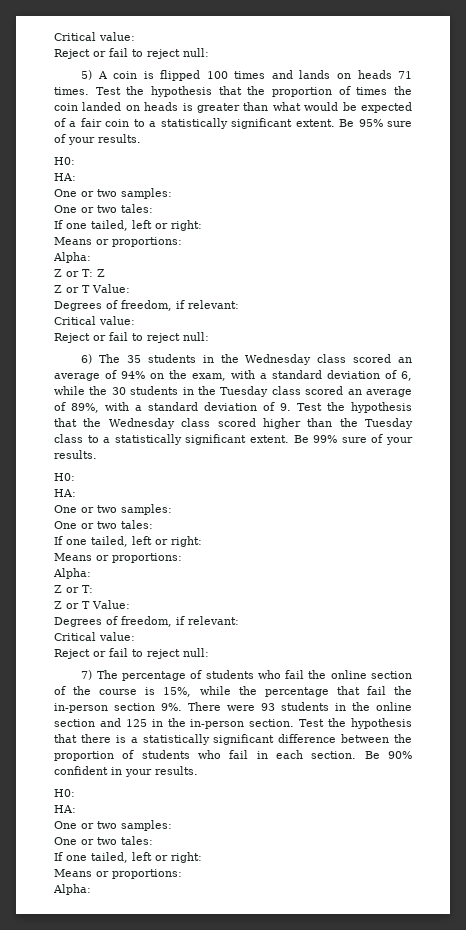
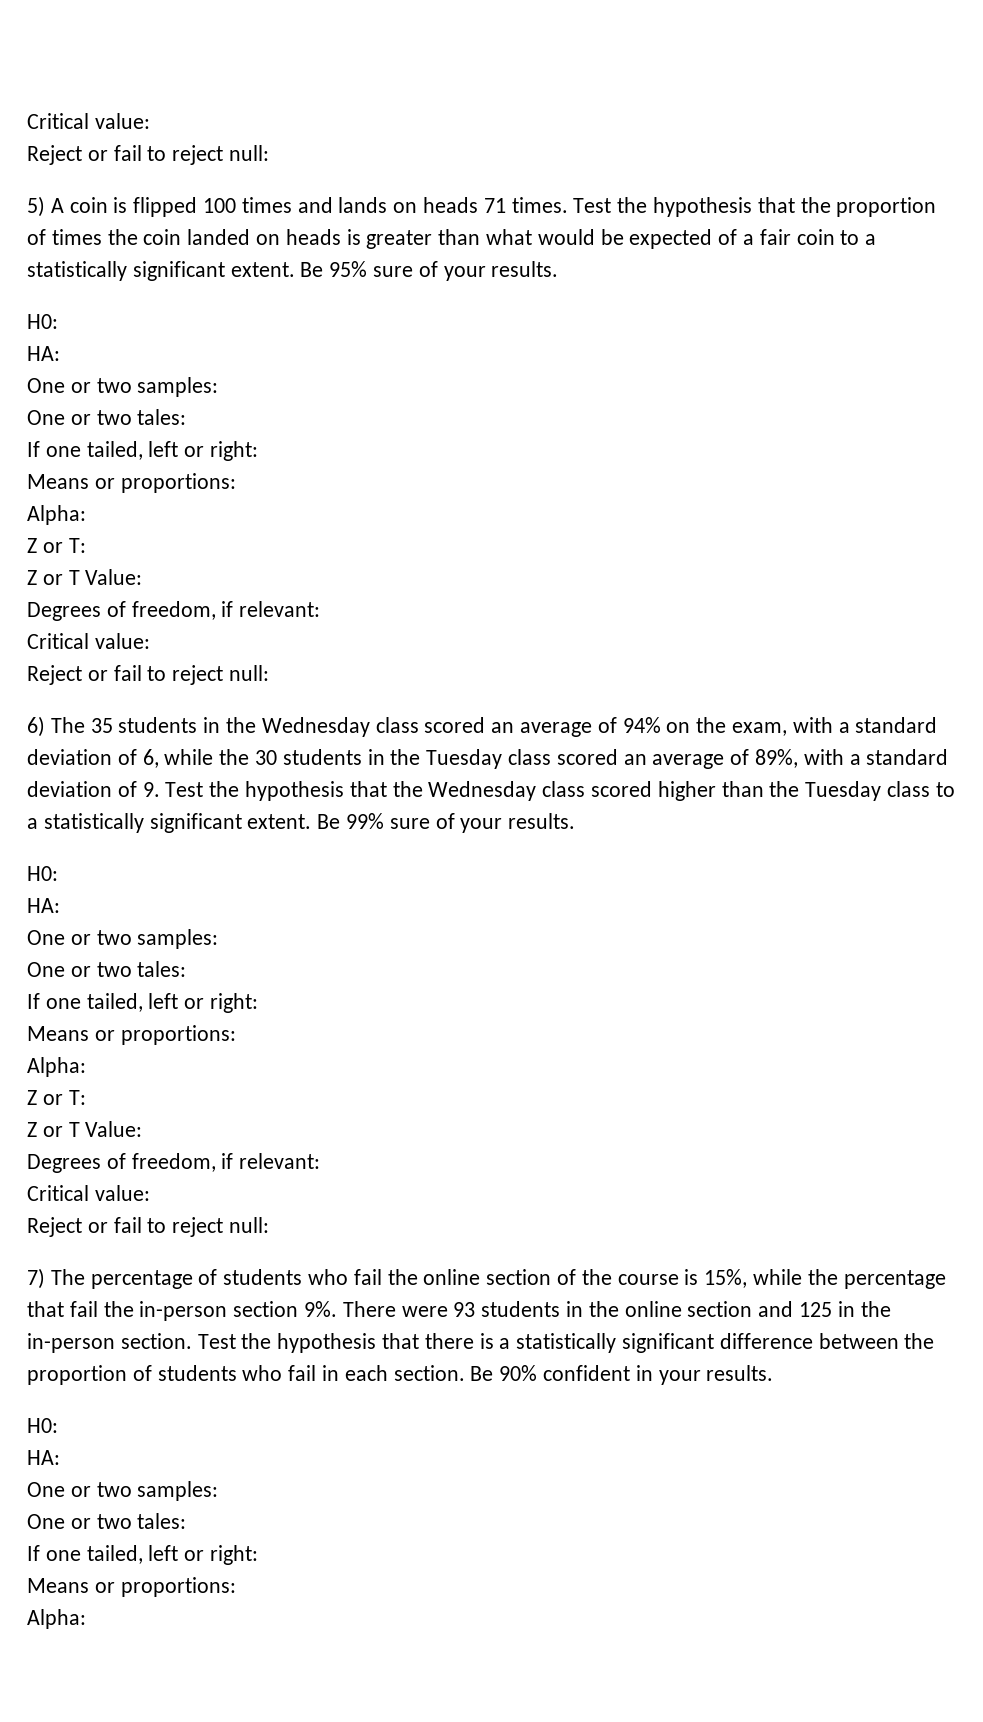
[97,269,105,277] Z -> (86, 545) none

